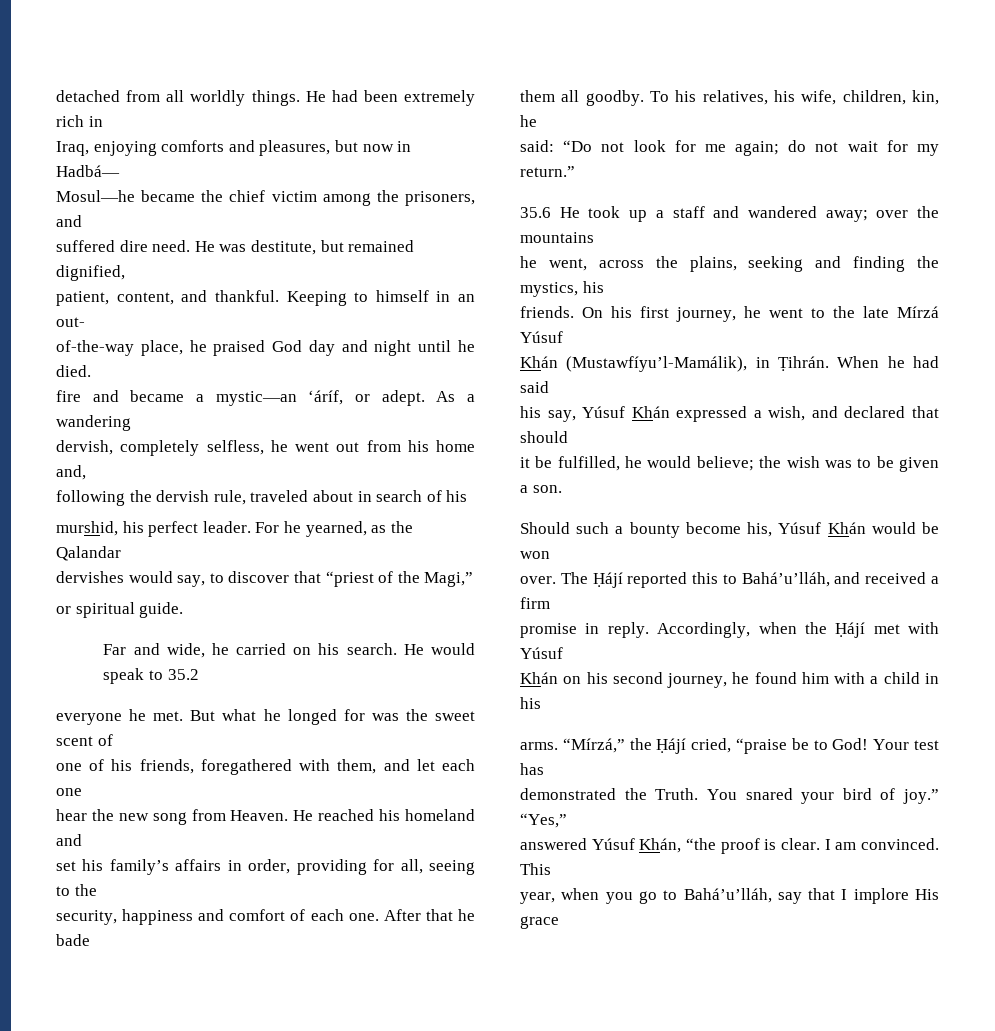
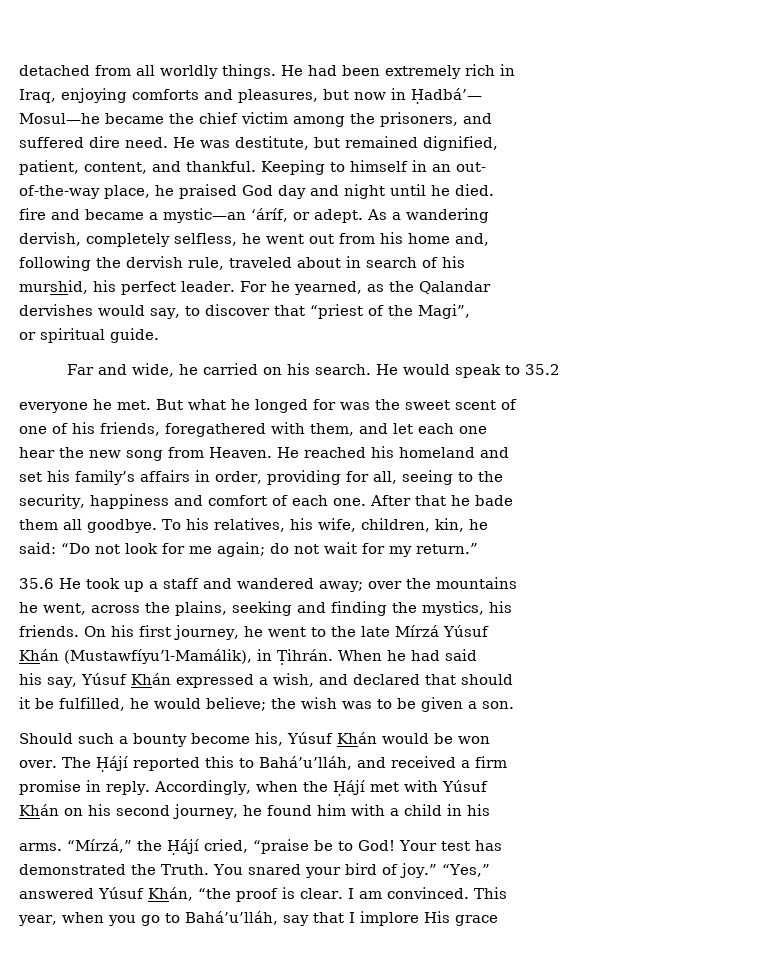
[56,165,120,177] Hadbá— -> [411,88,482,104] Ḥadbá’—
[424,572,474,587] Magi,” -> [417,304,470,319] Magi”,
[585,90,644,106] goodby. -> [87,519,157,533] goodbye.

